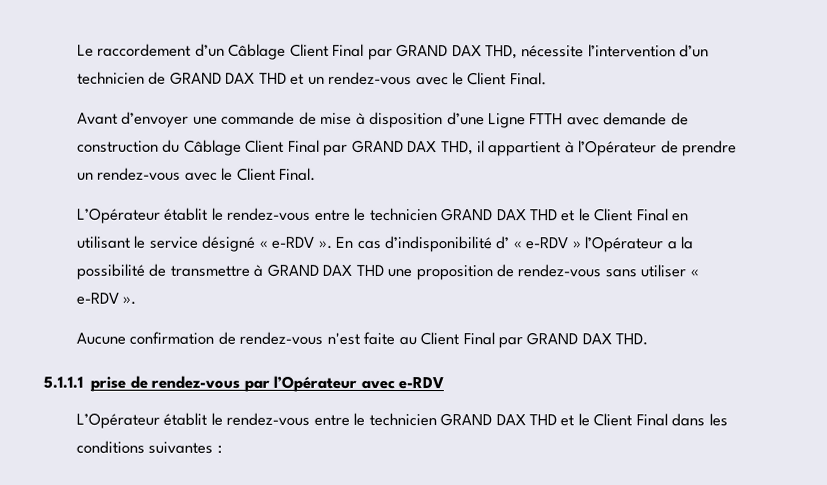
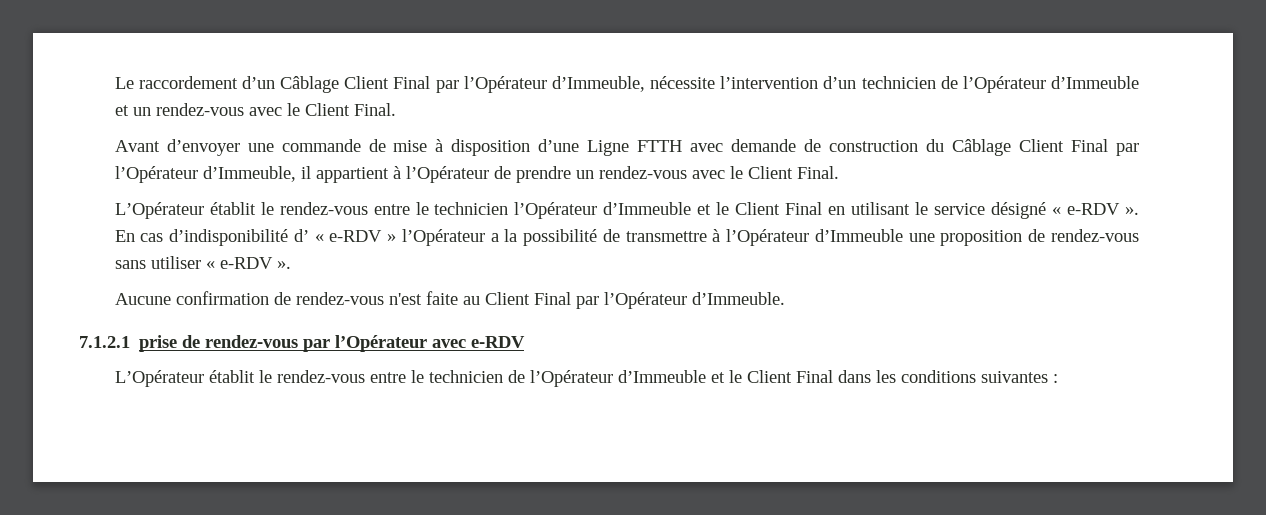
[396,43,518,60] GRAND DAX THD, -> [463,76,645,93] l’Opérateur d’Immeuble,
[169,71,287,85] GRAND DAX THD -> [962,76,1139,93] l’Opérateur d’Immeuble
[351,139,474,156] GRAND DAX THD, -> [114,166,296,183] l’Opérateur d’Immeuble,
[441,208,558,222] GRAND DAX THD -> [514,202,692,219] l’Opérateur d’Immeuble
[266,263,384,277] GRAND DAX THD -> [726,229,903,246] l’Opérateur d’Immeuble
[526,332,649,346] [43,376,83,389] GRAND DAX THD. // 5.1.1.1 -> [603,292,785,309] [79,336,130,348] l’Opérateur d’Immeuble. // 7.1.2.1
[440,413,557,427] GRAND DAX THD -> [507,370,706,387] de l’Opérateur d’Immeuble

